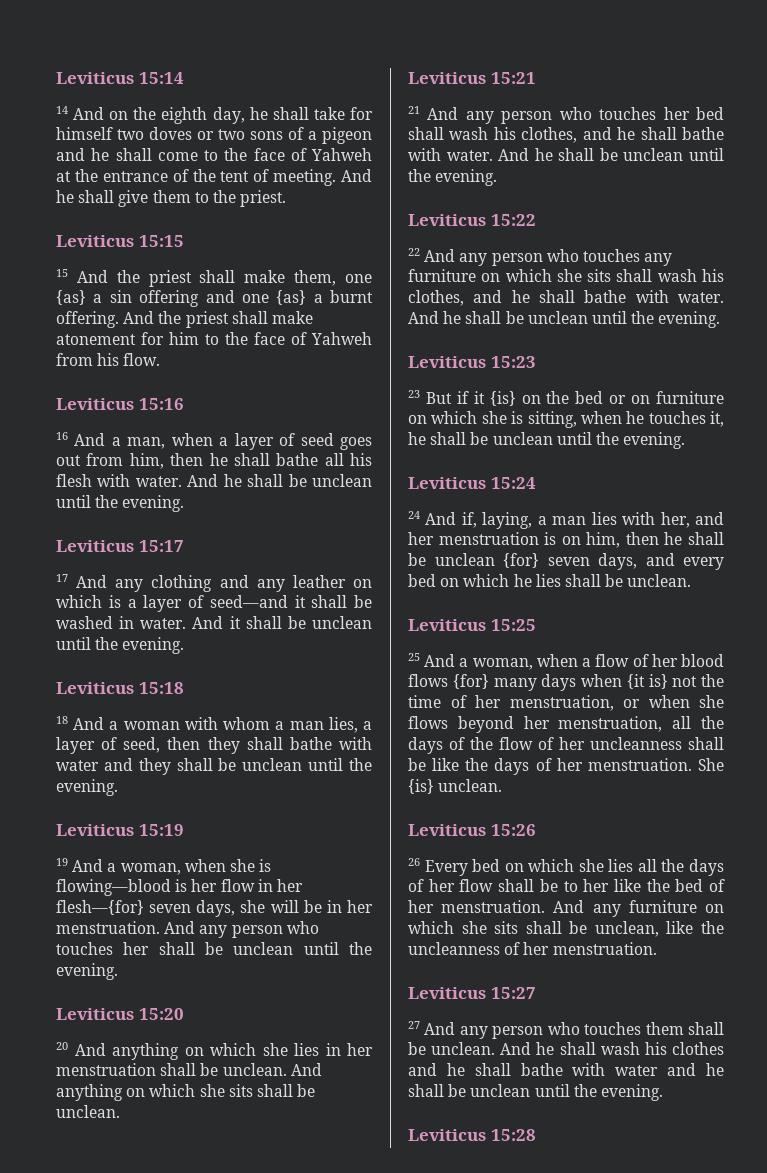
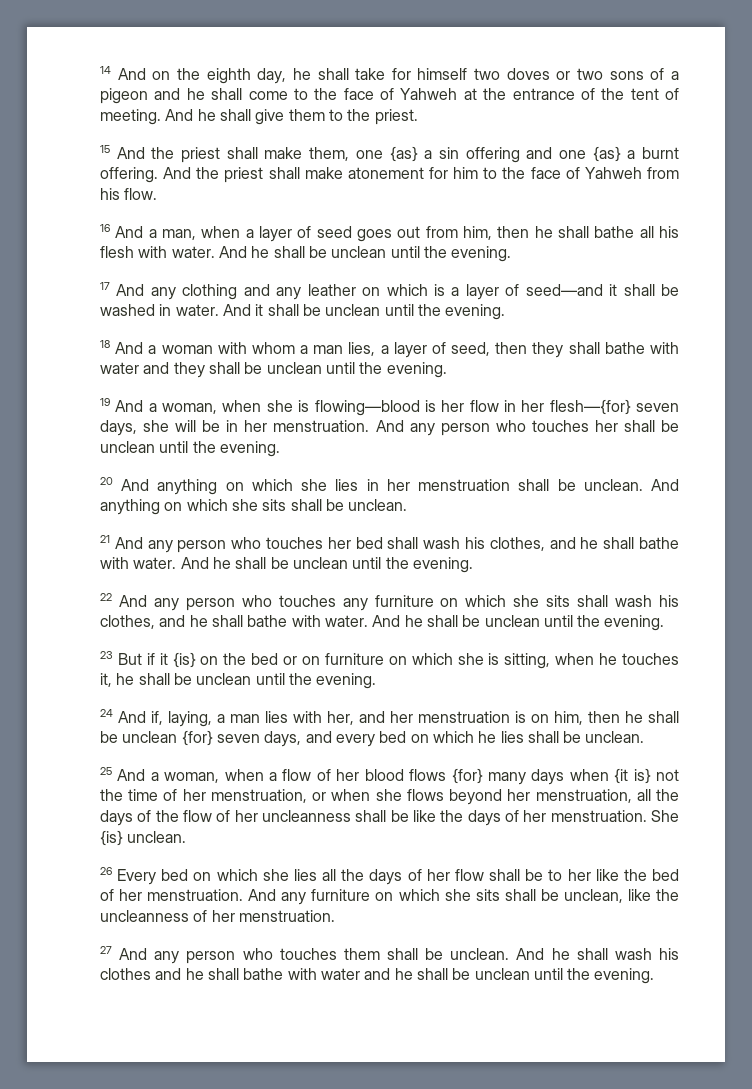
[56,72,184,84] Leviticus 15:14 // -> (100, 70) none
[56,235,184,247] // Leviticus 15:15 -> (418, 117) none
[56,398,184,410] // Leviticus 15:16 -> (158, 194) none
[56,540,184,552] // Leviticus 15:17 -> (512, 254) none
[56,682,184,694] // Leviticus 15:18 -> (506, 312) none
[56,824,184,836] // Leviticus 15:19 -> (447, 370) none
[56,1008,184,1020] // Leviticus 15:20 -> (280, 449) none
[408,72,536,84] // Leviticus 15:21 -> (408, 505) none
[408,214,536,226] // Leviticus 15:22 -> (473, 565) none
[408,356,536,368] // Leviticus 15:23 -> (665, 623) none
[408,477,536,489] // Leviticus 15:24 -> (377, 681) none
[408,619,536,631] // Leviticus 15:25 -> (645, 737) none
[408,824,536,836] // Leviticus 15:26 -> (187, 837) none
[408,987,536,999] // Leviticus 15:27 -> (335, 916) none
[408,1129,536,1141] // Leviticus 15:28 -> (655, 976) none

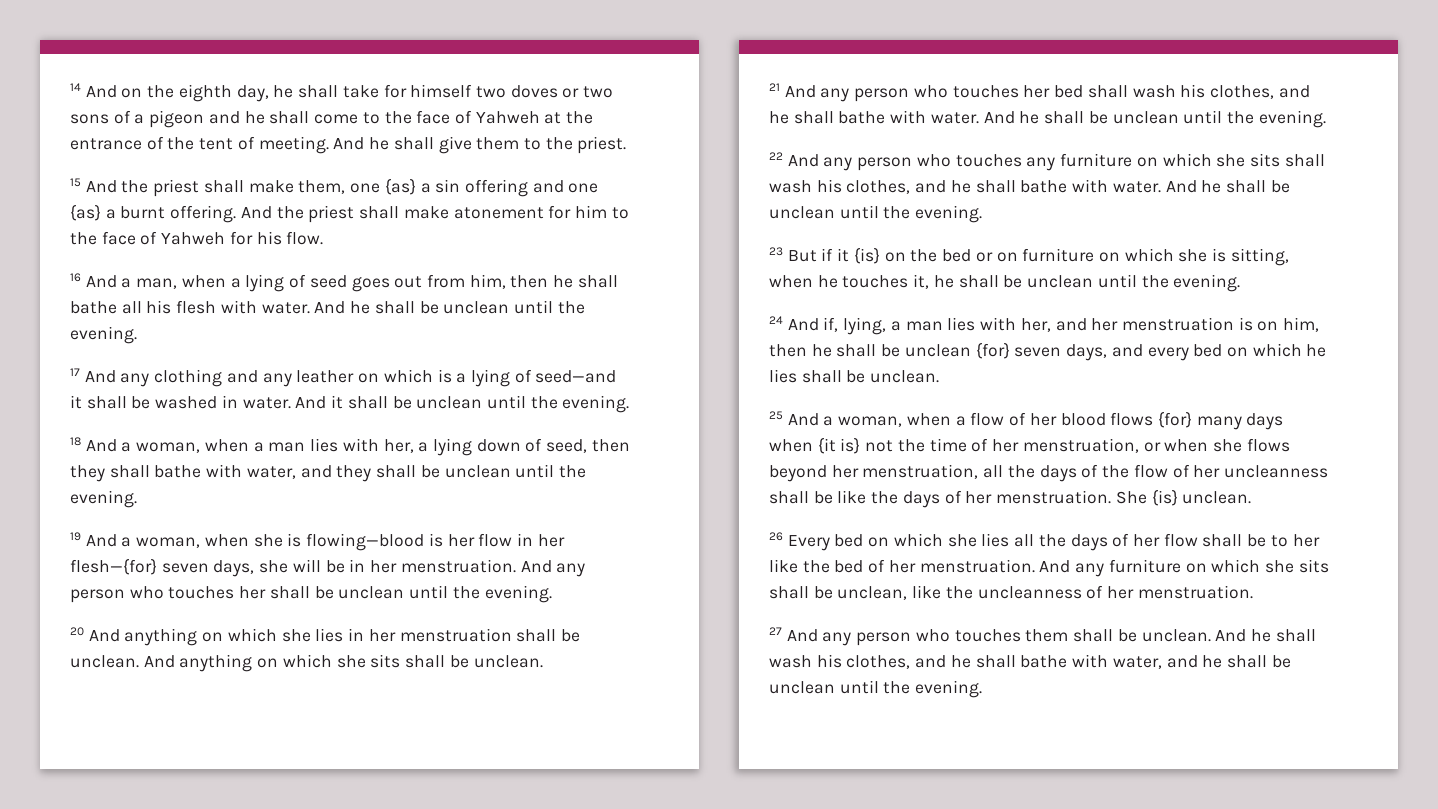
[647,167,680,179] from -> [229,231,253,245] for
[259,226,292,242] layer -> [245,274,285,292] lying
[465,284,499,300] layer -> [470,369,510,387] lying
[161,342,427,358] woman with whom a man lies, a layer -> [136,438,521,456] woman, when a man lies with her, a lying down
[100,362,139,374] water -> [246,466,296,479] water,
[168,711,212,727] laying, -> [843,317,887,335] lying,
[100,968,360,980] clothes and he shall bathe with water -> [846,654,1162,669] clothes, and he shall bathe with water,

